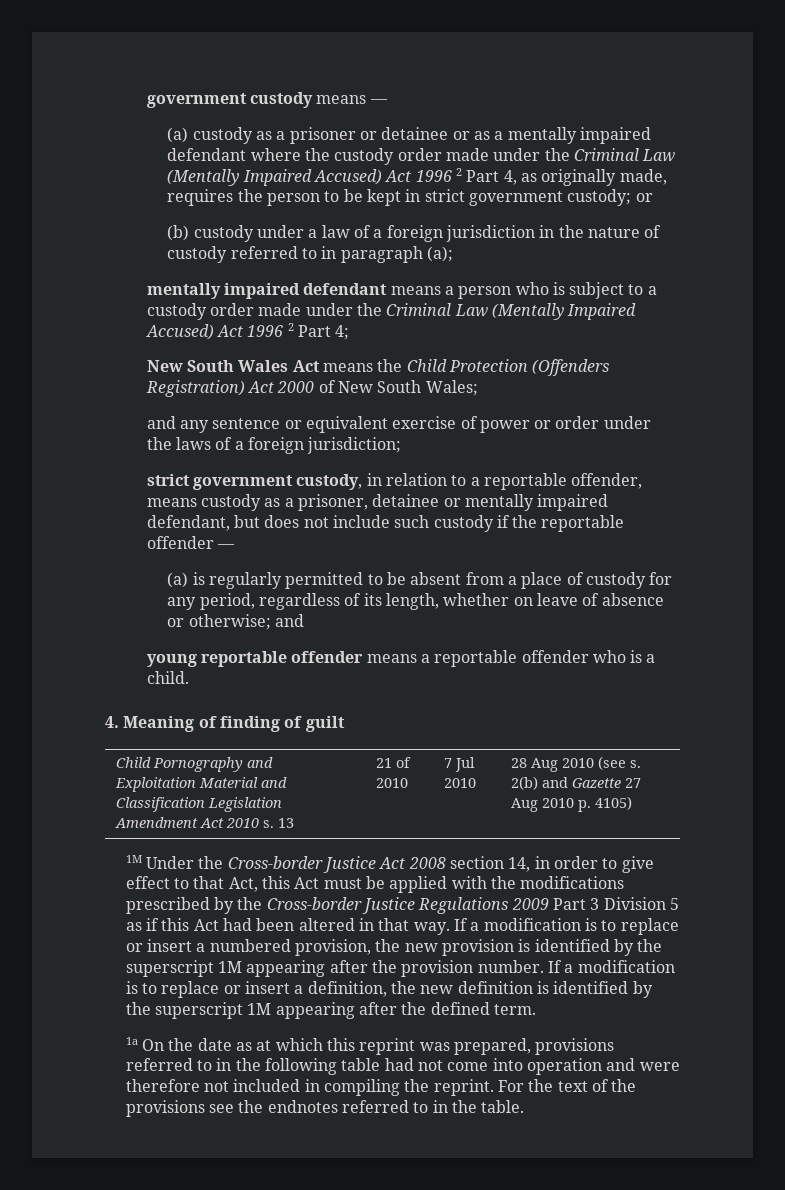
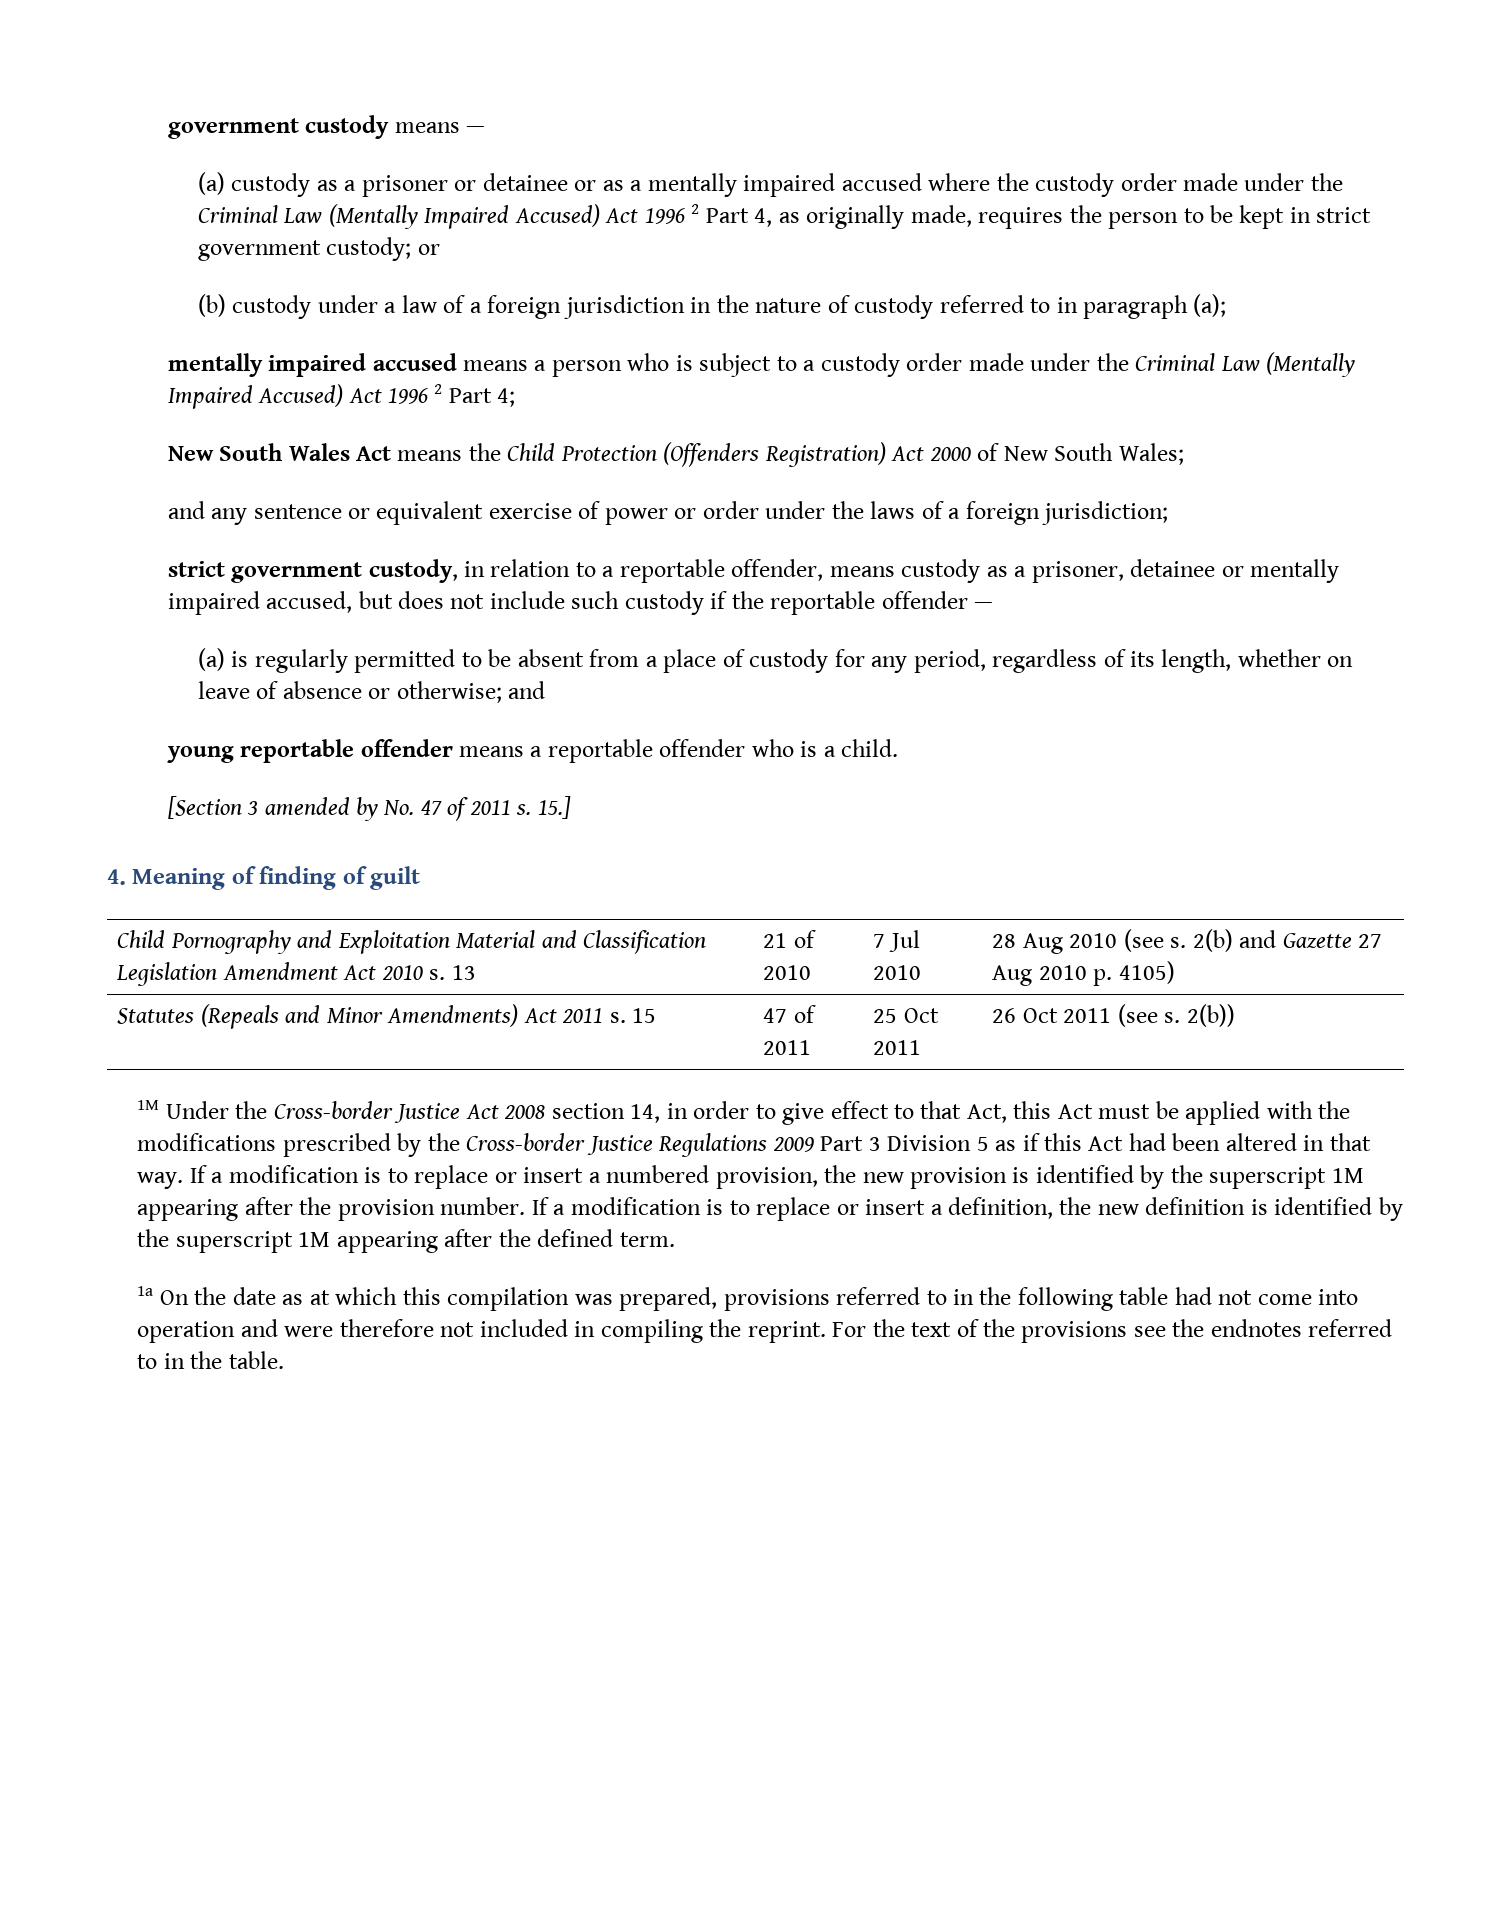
[167,148,247,161] defendant -> [841,173,922,191] accused
[303,283,388,295] defendant -> [372,353,457,371] accused
[146,515,230,531] defendant, -> [266,591,353,613] accused,
(189, 677) none -> [167,796,571,821] // [Section 3 amended by No. 47 of 2011 s. 15.]
(632, 803) none -> [117,1004,656,1029] [763,1005,816,1023] [763,1040,812,1055] [873,1008,939,1023] [873,1040,922,1055] [992,1004,1235,1027] // Statutes (Repeals and Minor Amendments) Act 2011 s. 15 | 47 of 2011 | 25 Oct 2011 | 26 Oct 2011 (see s. 2(b))
[359,1038,416,1055] reprint -> [447,1287,570,1311] compilation

